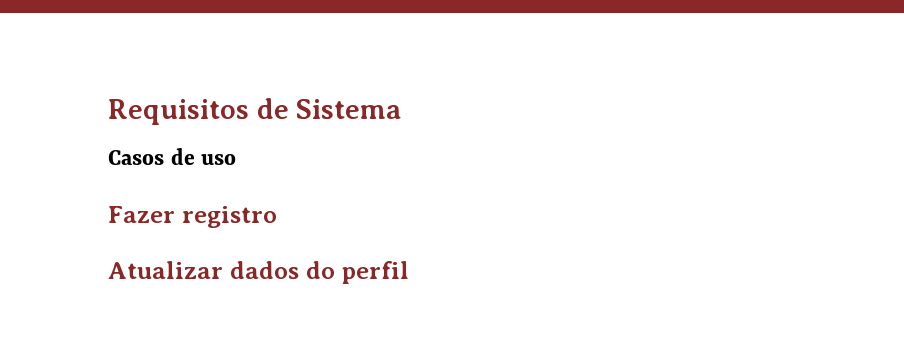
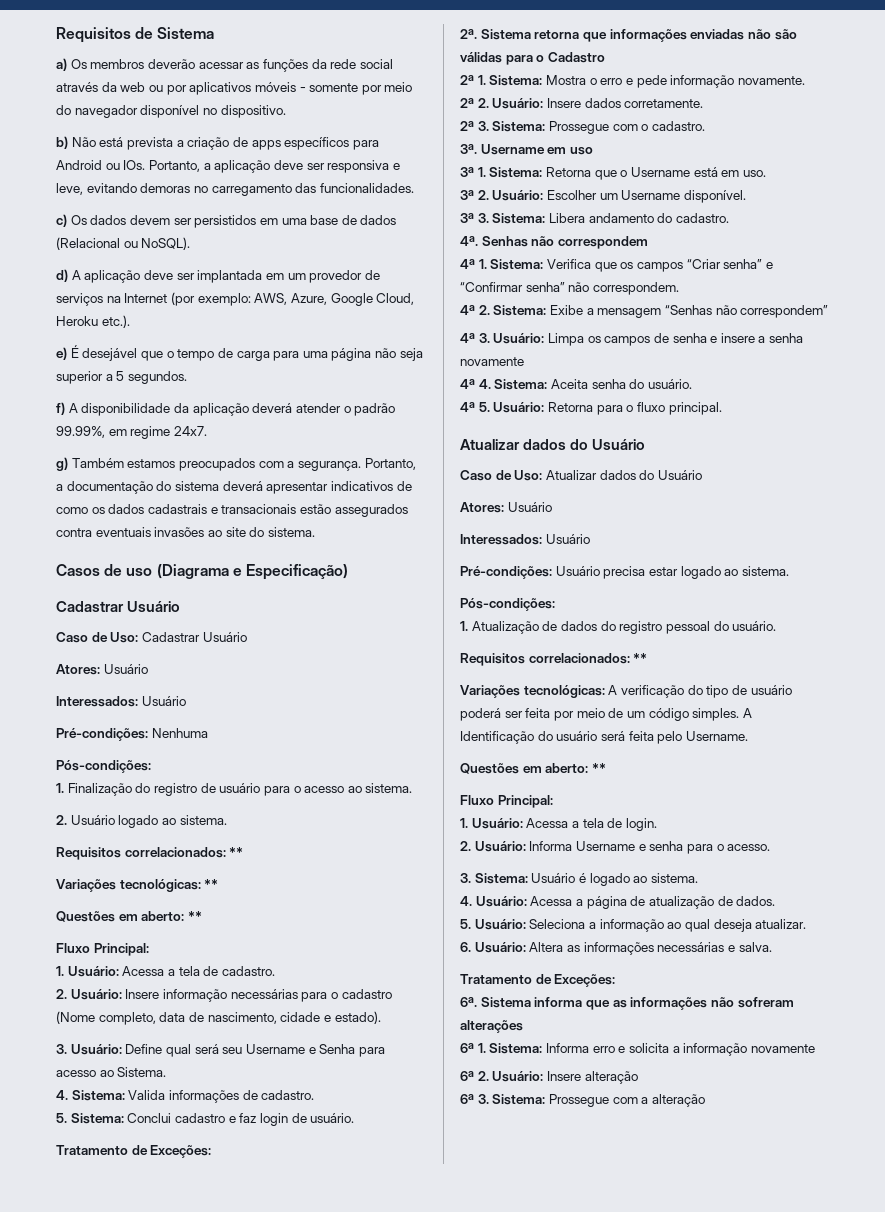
[108,148,237,165] [108,206,277,228] [108,261,409,284] Casos de uso // Fazer registro // Atualizar dados do perfil -> [56,58,393,72] [56,82,413,95] [56,105,286,118] [56,136,379,150] [56,160,400,173] [56,183,414,196] [56,214,397,228] [56,237,191,250] [56,269,380,283] [56,292,415,306] [56,315,130,328] [56,345,423,361] [56,371,187,384] [56,402,396,416] [56,426,207,439] [56,457,416,471] [56,481,412,494] [56,504,408,517] [56,527,315,537] [56,564,348,580] [56,601,181,612] [56,632,247,643] [56,664,148,675] [56,696,186,707] [56,728,208,741] [56,760,151,773] [56,783,413,796] [56,815,227,828] [56,847,244,860] [56,879,219,892] [56,911,202,922] [56,943,149,956] [56,966,275,977] [56,989,392,1002] [56,1011,381,1025] [56,1044,385,1057] [56,1067,167,1077] [56,1090,315,1103] [56,1113,355,1126] [56,1145,212,1158] [460,29,797,42] [460,52,605,65] [460,75,805,88] [460,98,704,109] [460,121,705,134] [460,144,593,155] [460,167,766,180] [460,190,746,203] [460,213,729,224] [460,236,648,249] [460,259,773,272] [460,282,679,295] [460,305,829,318] [460,333,804,346] [460,357,524,366] [460,379,692,390] [460,402,722,415] [460,439,646,450] [460,470,702,481] [460,502,552,513] [460,534,590,545] [460,566,789,579] [460,598,555,611] [460,621,777,634] [460,653,648,666] [460,685,792,698] [460,708,752,721] [460,731,748,744] [460,763,606,774] [460,795,553,808] [460,818,657,831] [460,841,771,854] [460,873,698,886] [460,896,776,909] [460,919,807,932] [460,942,772,955] [460,974,616,987] [460,997,794,1010] [460,1020,523,1033] [460,1043,815,1056] [460,1071,638,1084] [460,1094,705,1107] a) Os membros deverão acessar as funções da rede social através da web ou por aplicativos móveis - somente por meio do navegador disponível no dispositivo. // b) Não está prevista a criação de apps específicos para Android ou IOs. Portanto, a aplicação deve ser responsiva e leve, evitando demoras no carregamento das funcionalidades. // c) Os dados devem ser persistidos em uma base de dados (Relacional ou NoSQL). // d) A aplicação deve ser implantada em um provedor de serviços na Internet (por exemplo: AWS, Azure, Google Cloud, Heroku etc.). // e) É desejável que o tempo de carga para uma página não seja superior a 5 segundos. // f) A disponibilidade da aplicação deverá atender o padrão 99.99%, em regime 24x7. // g) Também estamos preocupados com a segurança. Portanto, a documentação do sistema deverá apresentar indicativos de como os dados cadastrais e transacionais estão assegurados contra eventuais invasões ao site do sistema. // Casos de uso (Diagrama e Especificação) // Cadastrar Usuário // Caso de Uso: Cadastrar Usuário // Atores: Usuário // Interessados: Usuário // Pré-condições: Nenhuma // Pós-condições: // 1. Finalização do registro de usuário para o acesso ao sistema. // 2. Usuário logado ao sistema. // Requisitos correlacionados: ** // Variações tecnológicas: ** // Questões em aberto: ** // Fluxo Principal: // 1. Usuário: Acessa a tela de cadastro. // 2. Usuário: Insere informação necessárias para o cadastro (Nome completo, data de nascimento, cidade e estado). // 3. Usuário: Define qual será seu Username e Senha para acesso ao Sistema. // 4. Sistema: Valida informações de cadastro. // 5. Sistema: Conclui cadastro e faz login de usuário. // Tratamento de Exceções: // 2ª. Sistema retorna que informações enviadas não são válidas para o Cadastro // 2ª 1. Sistema: Mostra o erro e pede informação novamente. // 2ª 2. Usuário: Insere dados corretamente. // 2ª 3. Sistema: Prossegue com o cadastro. // 3ª. Username em uso // 3ª 1. Sistema: Retorna que o Username está em uso. // 3ª 2. Usuário: Escolher um Username disponível. // 3ª 3. Sistema: Libera andamento do cadastro. // 4ª. Senhas não correspondem // 4ª 1. Sistema: Verifica que os campos “Criar senha” e “Confirmar senha” não correspondem. // 4ª 2. Sistema: Exibe a mensagem “Senhas não correspondem” // 4ª 3. Usuário: Limpa os campos de senha e insere a senha novamente // 4ª 4. Sistema: Aceita senha do usuário. // 4ª 5. Usuário: Retorna para o fluxo principal. // Atualizar dados do Usuário // Caso de Uso: Atualizar dados do Usuário // Atores: Usuário // Interessados: Usuário // Pré-condições: Usuário precisa estar logado ao sistema. // Pós-condições: // 1. Atualização de dados do registro pessoal do usuário. // Requisitos correlacionados: ** // Variações tecnológicas: A verificação do tipo de usuário poderá ser feita por meio de um código simples. A Identificação do usuário será feita pelo Username. // Questões em aberto: ** // Fluxo Principal: // 1. Usuário: Acessa a tela de login. // 2. Usuário: Informa Username e senha para o acesso. // 3. Sistema: Usuário é logado ao sistema. // 4. Usuário: Acessa a página de atualização de dados. // 5. Usuário: Seleciona a informação ao qual deseja atualizar. // 6. Usuário: Altera as informações necessárias e salva. // Tratamento de Exceções: // 6ª. Sistema informa que as informações não sofreram alterações // 6ª 1. Sistema: Informa erro e solicita a informação novamente // 6ª 2. Usuário: Insere alteração // 6ª 3. Sistema: Prossegue com a alteração

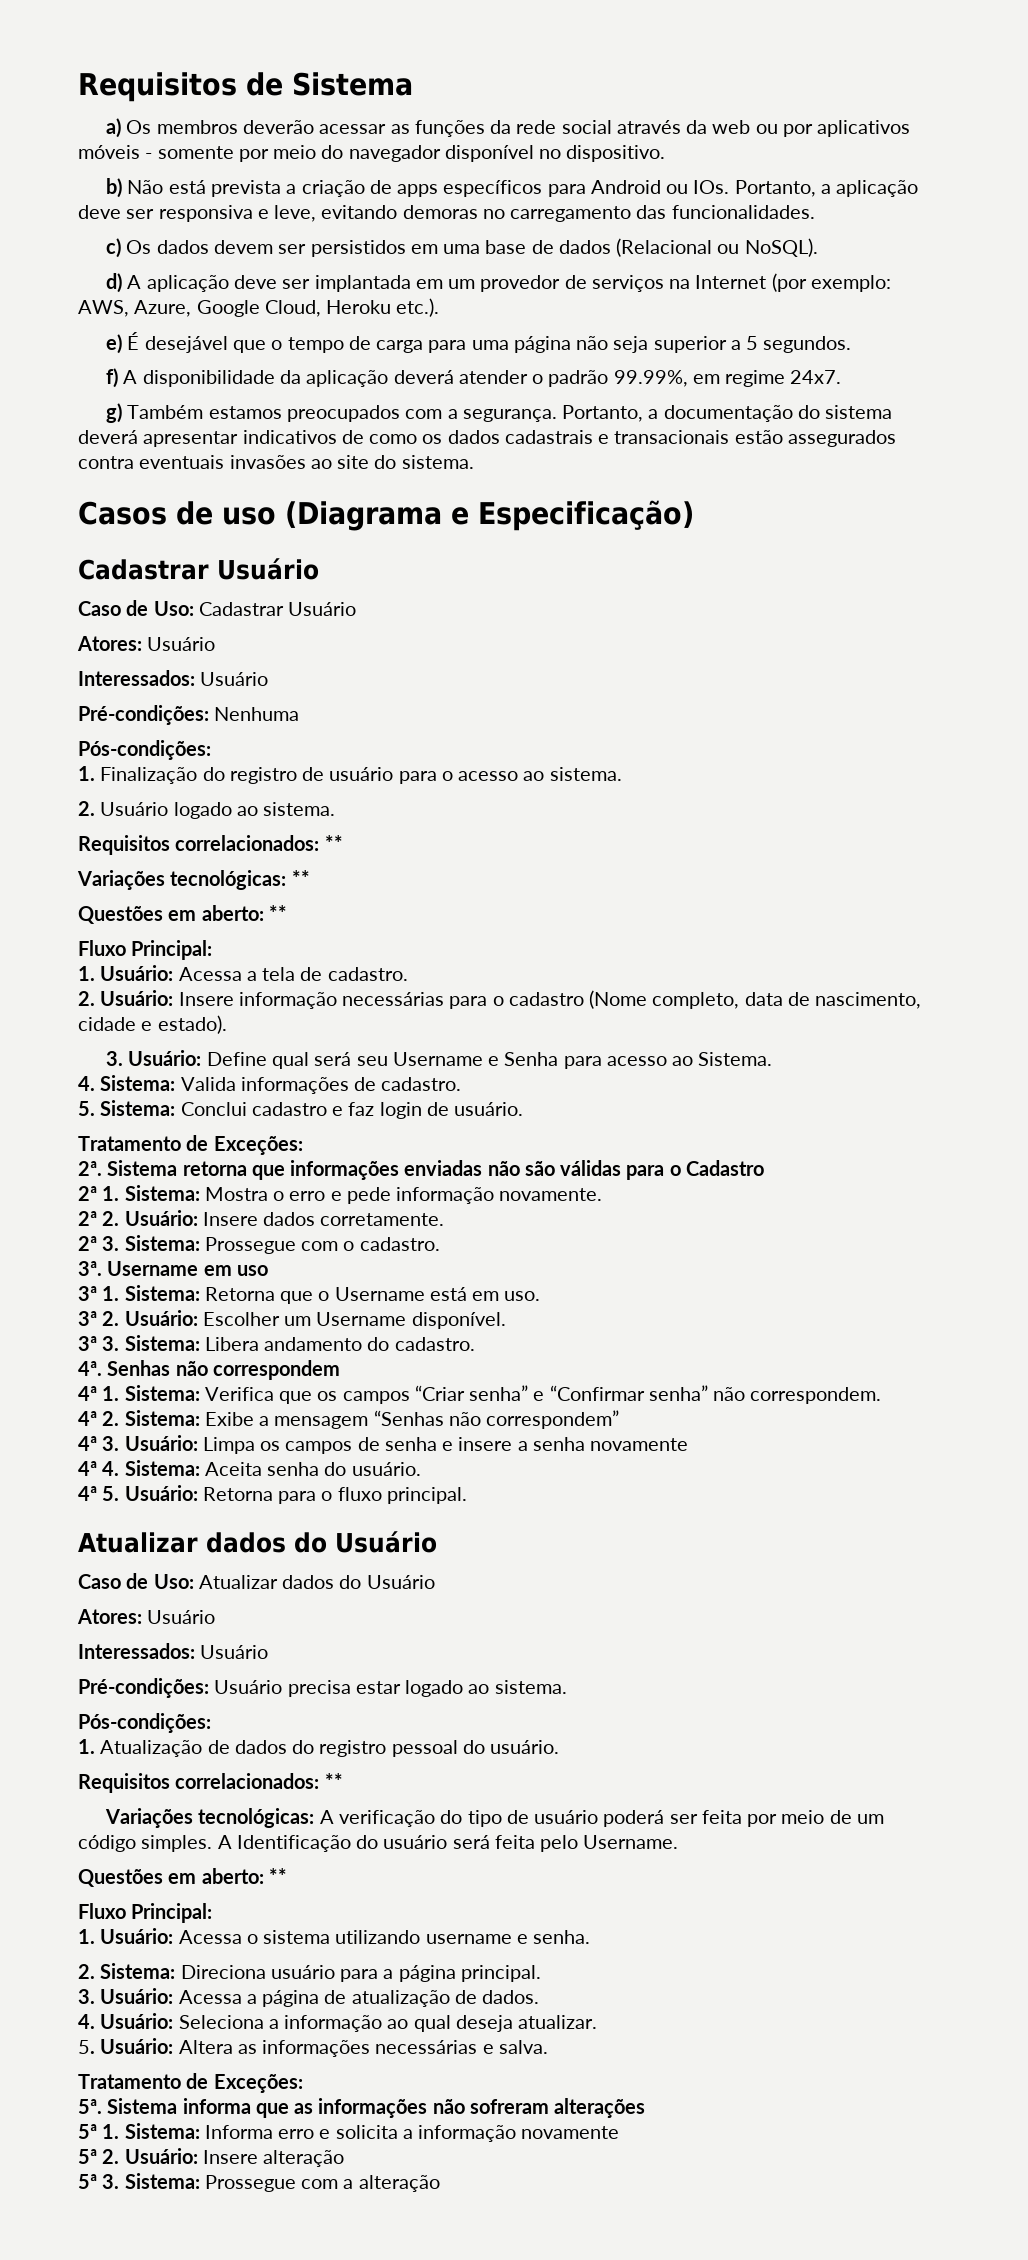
[571,818,657,831] [460,841,771,854] [460,873,698,886] [460,896,472,906] a tela de login. // 2. Usuário: Informa Username e senha para o acesso. // 3. Sistema: Usuário é logado ao sistema. // 4. -> [246,1930,591,1944] [78,1963,541,1982] [78,1989,95,2004] o sistema utilizando username e senha. // 2. Sistema: Direciona usuário para a página principal. // 3.
[460,919,471,929] 5. -> [78,2014,95,2029] 4.
[460,942,471,952] 6. -> [78,2040,95,2054] 5.
[460,997,477,1007] 6ª. -> [78,2099,102,2114] 5ª.
[460,1043,474,1053] 6ª -> [78,2124,97,2139] 5ª
[460,1071,474,1081] 6ª -> [78,2149,97,2164] 5ª
[460,1094,474,1104] 6ª -> [78,2174,97,2189] 5ª

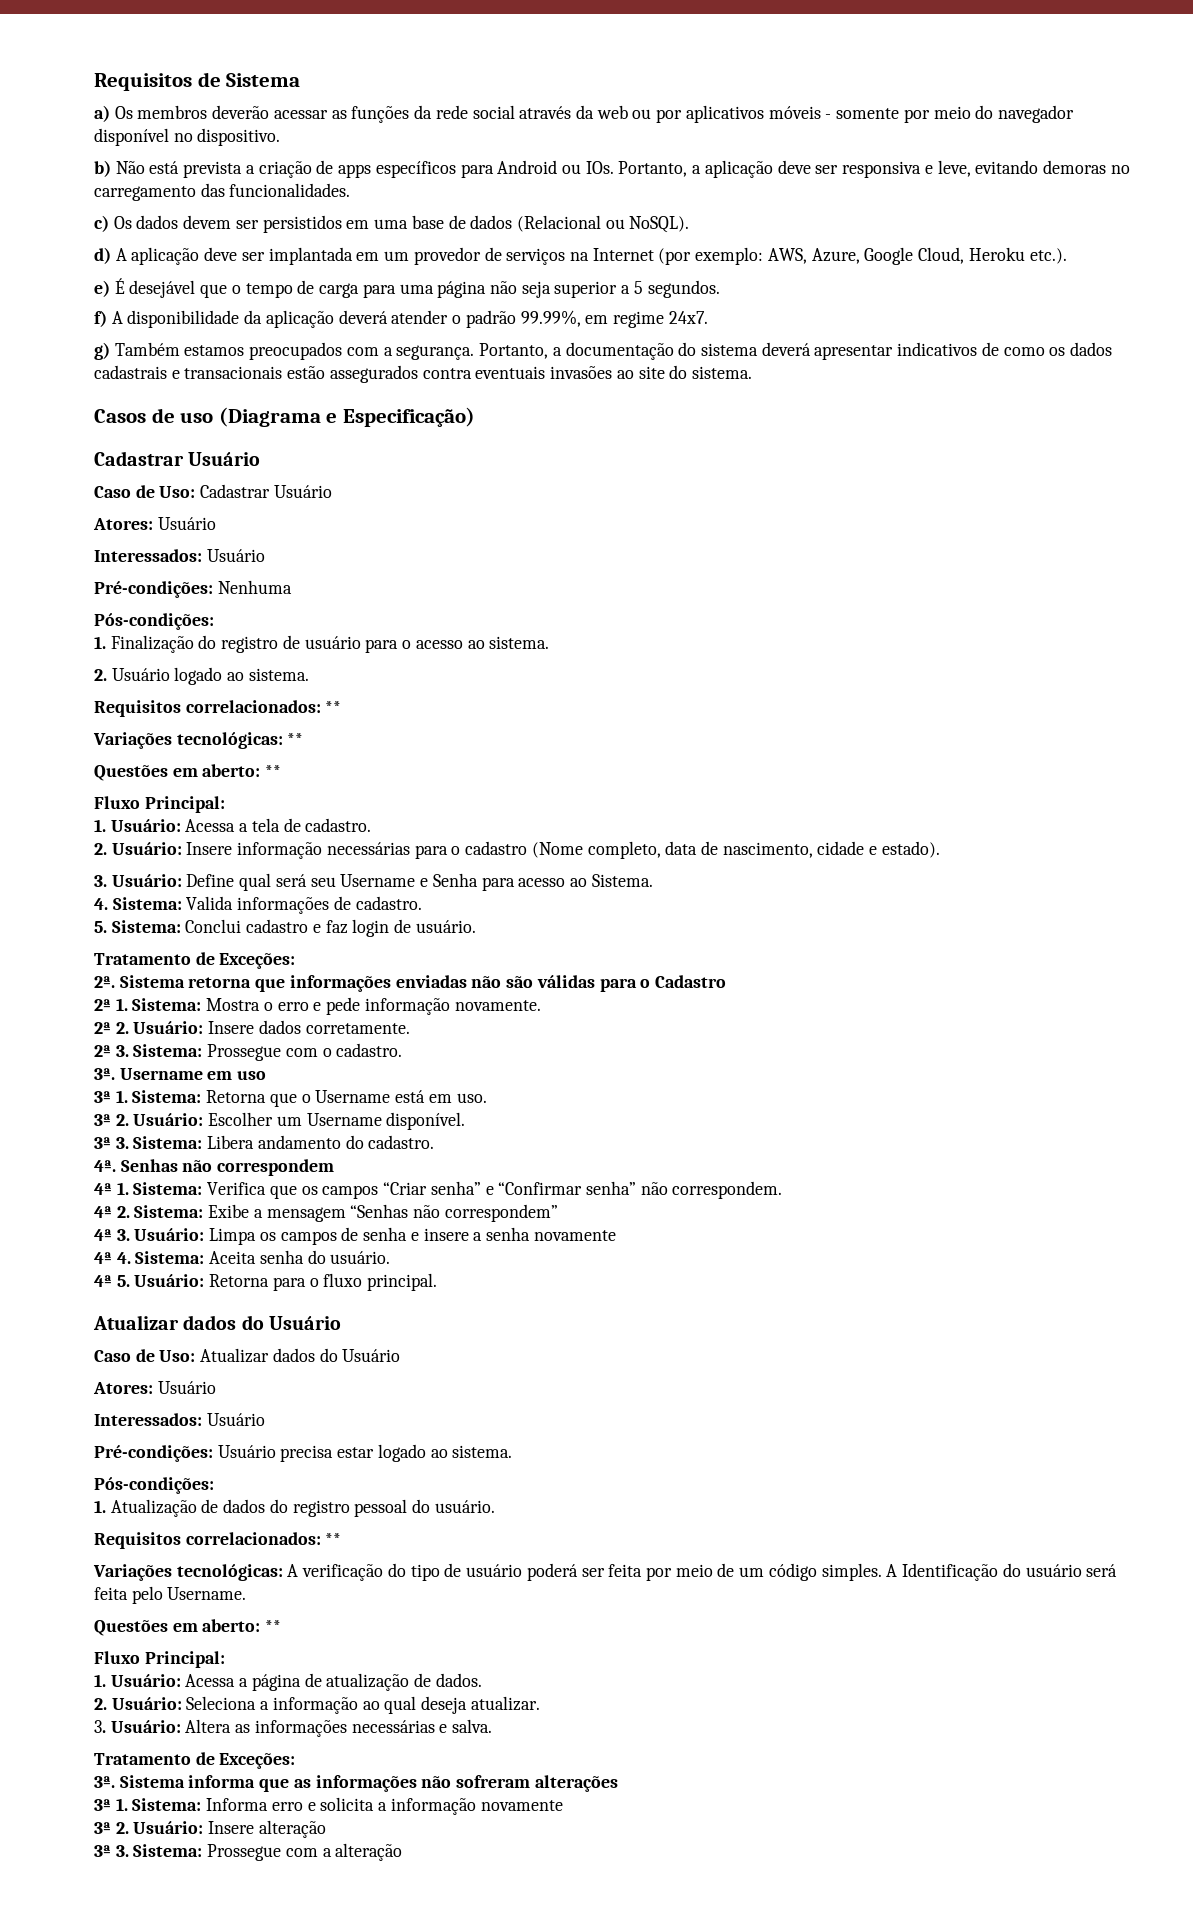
[246,1930,591,1944] [78,1963,541,1982] [78,1988,242,2004] o sistema utilizando username e senha. // 2. Sistema: Direciona usuário para a página principal. // 3. Usuário: Acessa -> (236, 1680) none
[78,2014,95,2029] 4. -> [94,1698,107,1710] 2.
[78,2040,95,2054] 5. -> [94,1720,106,1733] 3.
[78,2099,102,2114] 5ª. -> [94,1776,115,1788] 3ª.
[78,2124,97,2139] 5ª -> [94,1799,111,1811] 3ª
[78,2149,97,2164] 5ª -> [94,1822,111,1834] 3ª
[78,2174,97,2189] 5ª -> [94,1845,111,1857] 3ª

